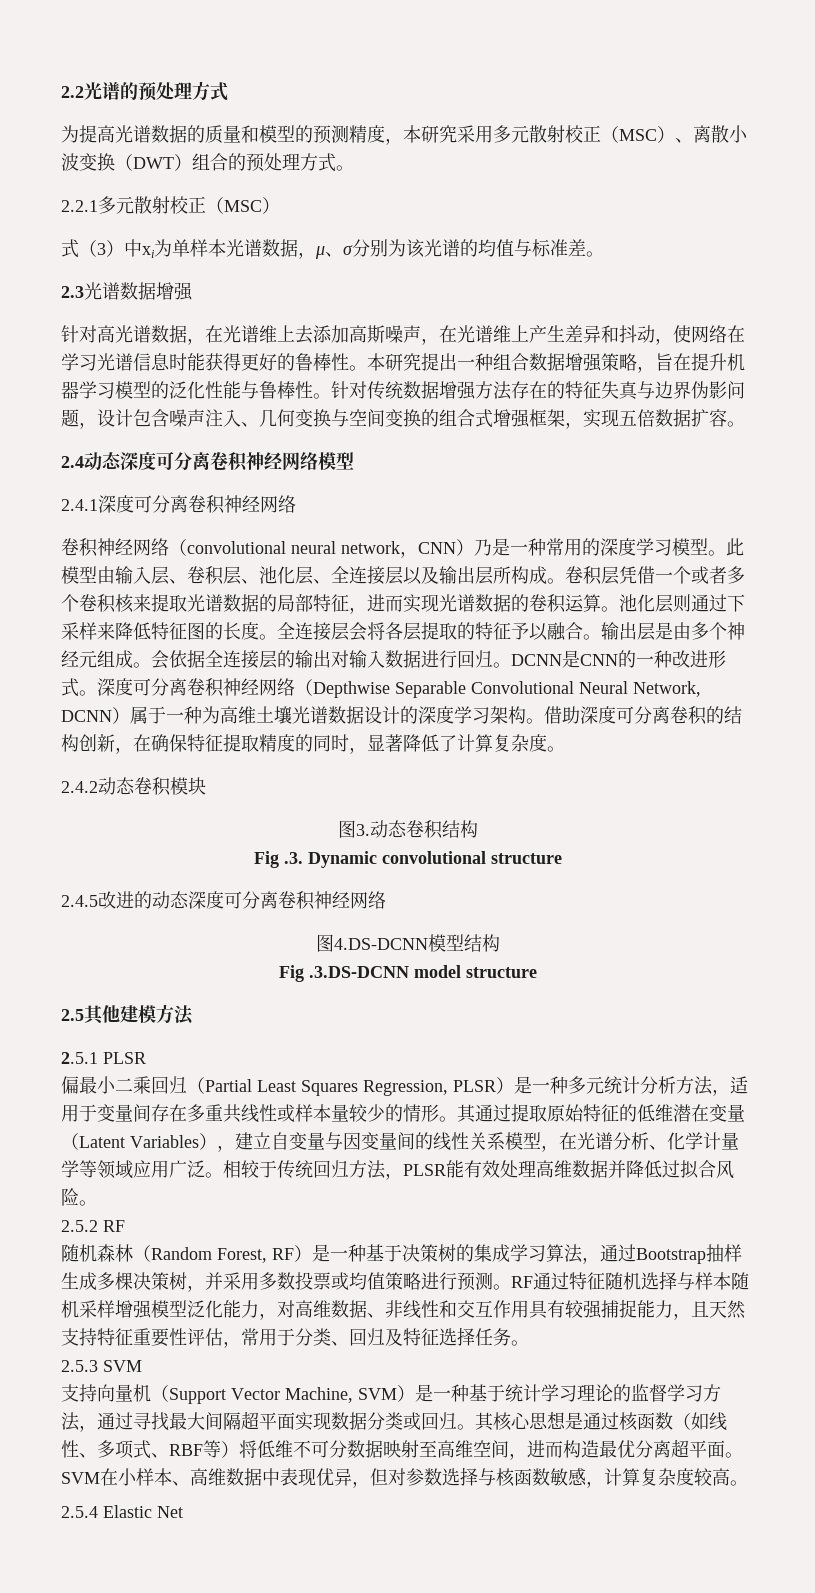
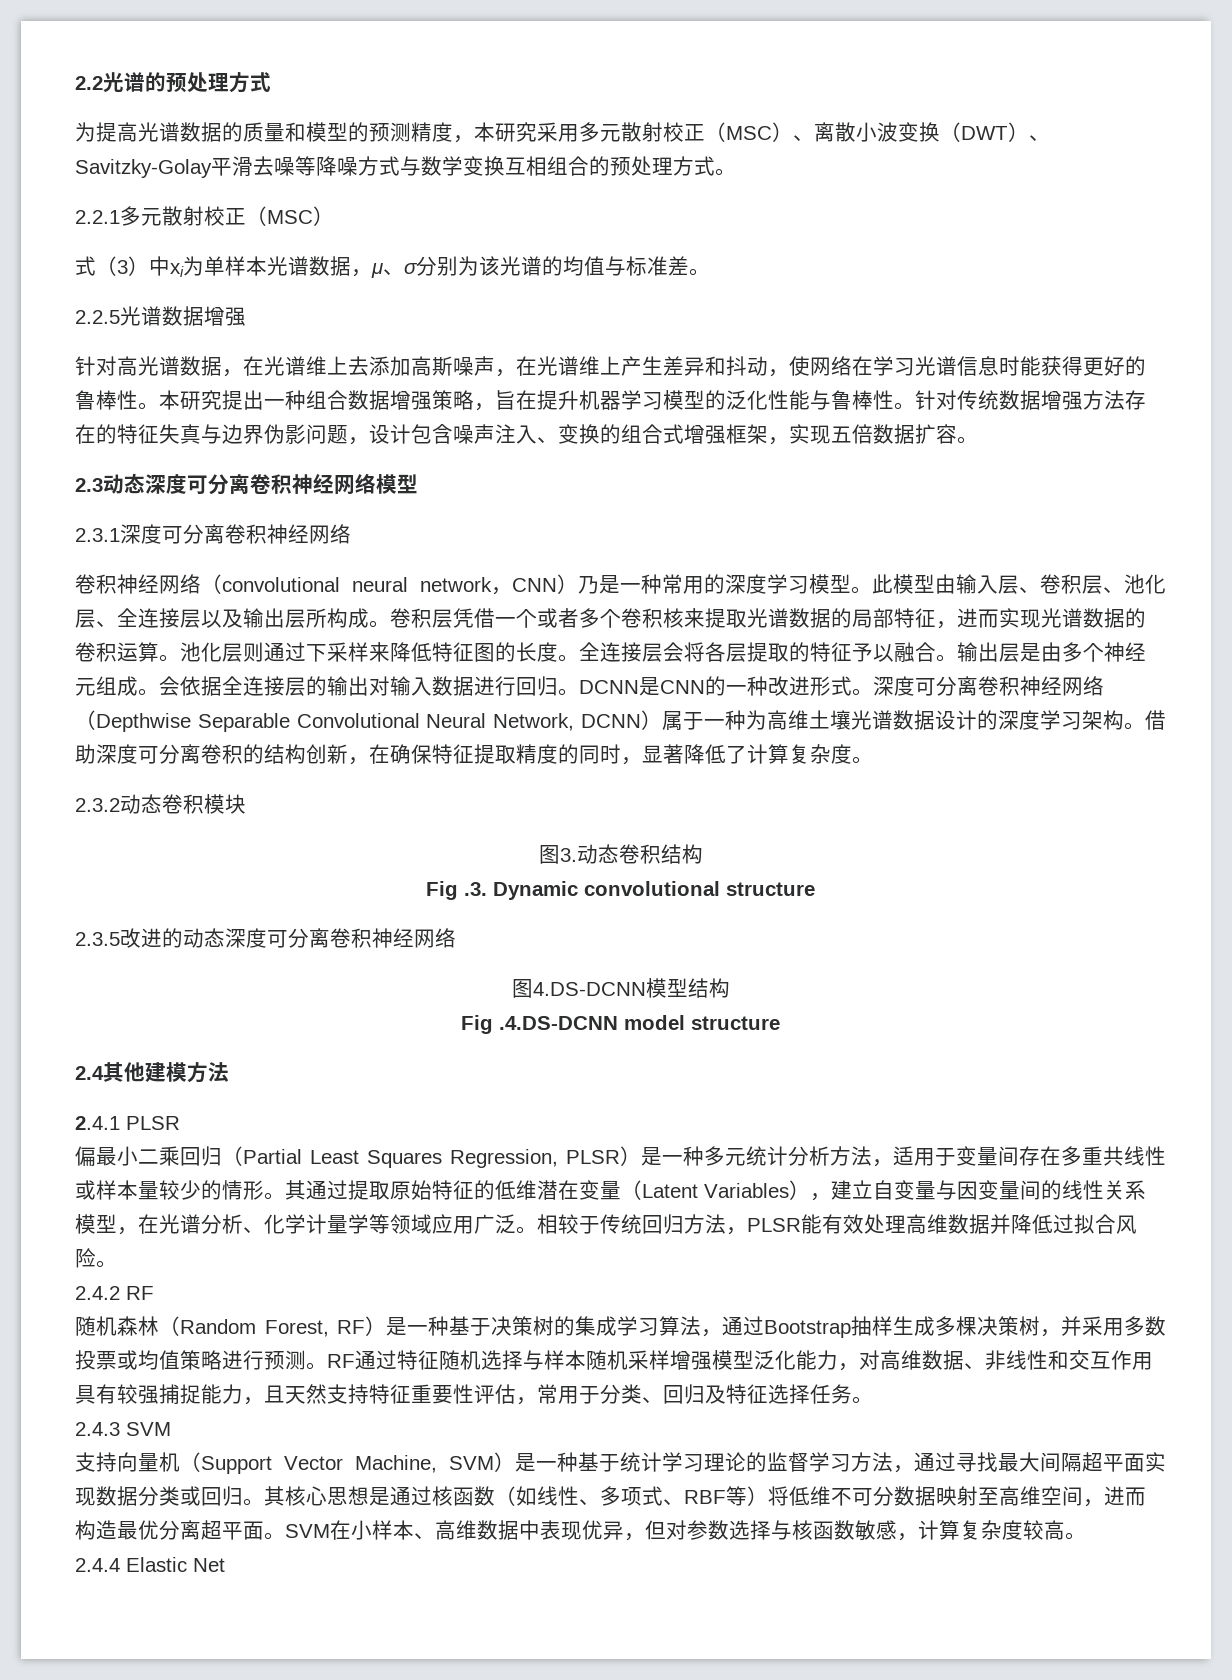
(192, 162) none -> [1029,135,1050,141] [75,156,547,178] 、Savitzky-Golay平滑去噪等降噪方式与数学变换互相
[61,286,84,298] 2.3 -> [75,310,120,324] 2.2.5
[259,409,385,427] 几何变换与空间 -> (558, 440) none
[61,456,84,468] 2.4 -> [75,478,103,492] 2.3
[61,499,98,511] 2.4.1 -> [75,528,120,542] 2.3.1
[61,781,98,793] 2.4.2 -> [75,798,120,812] 2.3.2
[61,895,98,907] 2.4.5 -> [75,932,120,946] 2.3.5
[308,966,409,978] .3.DS-DCNN -> [499,1016,618,1030] .4.DS-DCNN
[61,1009,84,1021] 2.5 -> [75,1066,104,1080] 2.4
[61,1052,98,1064] 2.5.1 -> [75,1116,120,1130] 2.4.1
[61,1220,98,1232] 2.5.2 -> [75,1286,120,1300] 2.4.2
[61,1360,98,1372] 2.5.3 -> [75,1422,120,1436] 2.4.3
[61,1506,98,1518] 2.5.4 -> [75,1558,120,1572] 2.4.4

